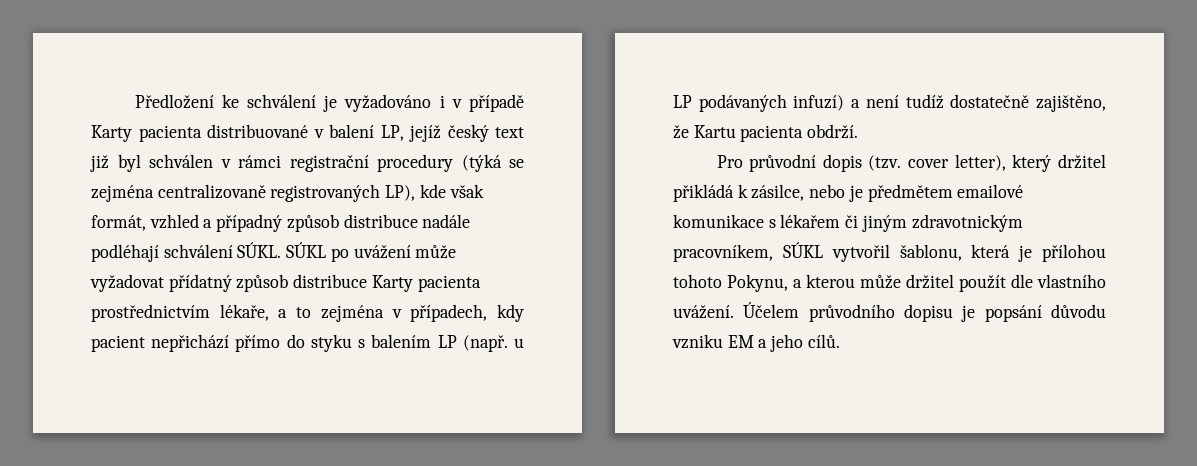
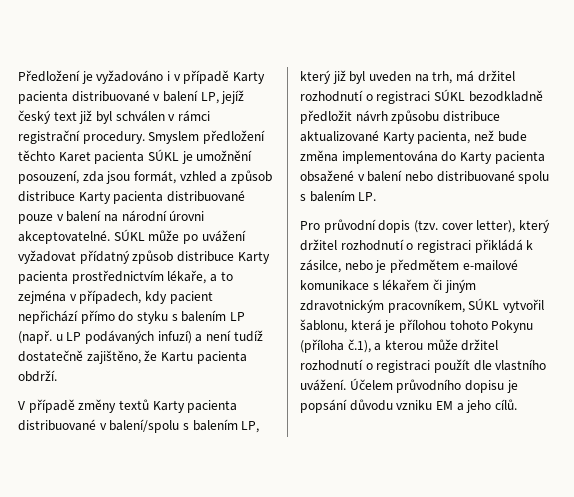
[221,94,317,108] ke schválení -> (80, 76) none
[377,154,524,172] [91,184,484,202] procedury (týká se zejména centralizovaně registrovaných LP), kde však -> [82,130,265,144] [18,149,253,164] [18,170,131,184] procedury. Smyslem předložení těchto Karet pacienta SÚKL je umožnění posouzení, zda jsou
[216,214,471,232] [91,242,327,262] případný způsob distribuce nadále podléhají schválení SÚKL. SÚKL -> [230,170,272,184] [18,190,245,204] [18,210,205,224] [18,229,180,244] způsob distribuce Karty pacienta distribuované pouze v balení na národní úrovni akceptovatelné. SÚKL může
[415,245,457,259] může -> (246, 236) none
(859, 131) none -> [18,399,238,413] [18,419,260,433] [300,70,515,84] [300,89,543,104] [300,110,500,124] [300,130,527,144] [300,150,545,164] [300,170,550,184] [300,190,377,202] // V případě změny textů Karty pacienta distribuované v balení/spolu s balením LP, který již byl uveden na trh, má držitel rozhodnutí o registraci SÚKL bezodkladně předložit návrh způsobu distribuce aktualizované Karty pacienta, než bude změna implementována do Karty pacienta obsažené v balení nebo distribuované spolu s balením LP.
(1106, 161) none -> [340,239,471,253] rozhodnutí o registraci
[957,184,1024,198] emailové -> [462,259,518,271] e-mailové
[727,274,788,292] Pokynu, -> [491,320,534,333] [300,339,371,353] Pokynu (příloha č.1),
(954, 281) none -> [300,359,431,373] rozhodnutí o registraci

